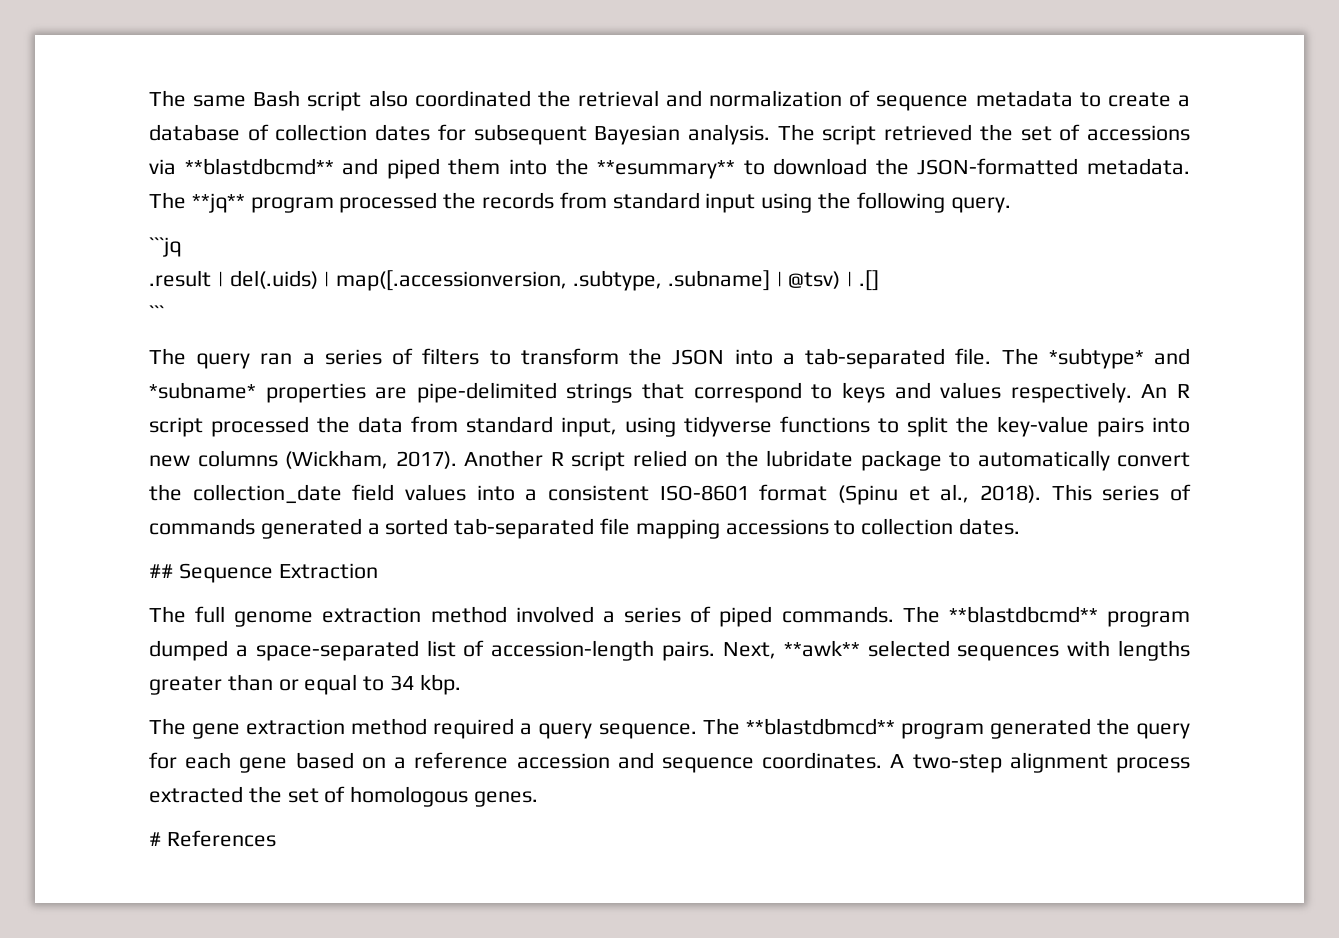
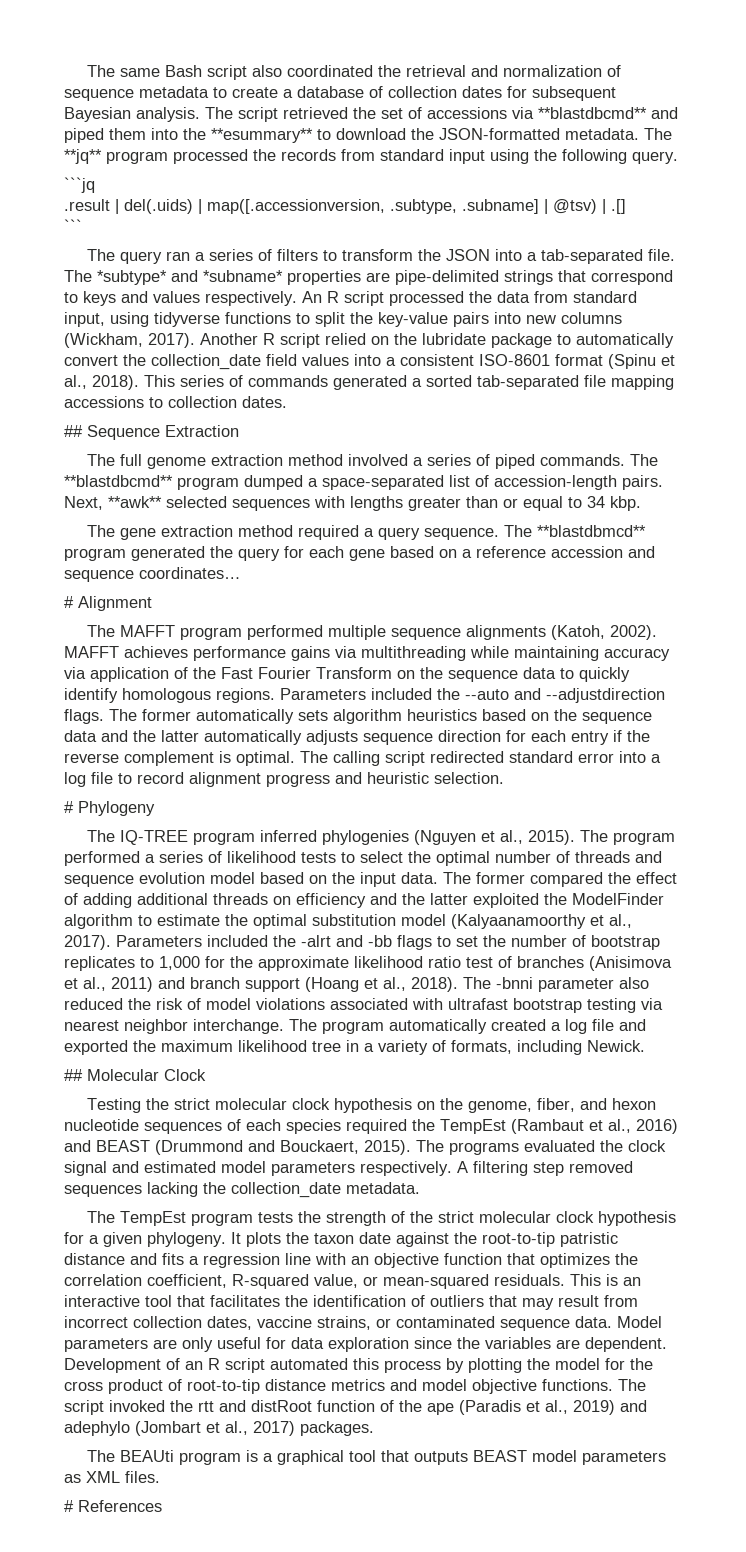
[762,752,1190,773] [149,786,539,807] coordinates. A two-step alignment process extracted the set of homologous genes. -> [139,567,241,579] [64,596,152,611] [87,625,658,640] [64,646,670,661] [64,667,630,682] [64,688,665,703] [64,709,652,724] [64,730,650,745] [64,751,661,766] [64,772,504,787] [64,801,155,816] [87,830,676,845] [64,851,662,866] [64,872,677,887] [64,893,664,908] [64,914,632,929] [64,935,660,950] [64,956,672,971] [64,977,649,992] [64,998,663,1013] [64,1019,646,1034] [64,1040,645,1055] [64,1069,206,1081] [87,1098,657,1113] [64,1119,678,1134] [64,1140,666,1155] [64,1161,633,1176] [64,1182,420,1198] [87,1211,677,1226] [64,1232,618,1247] [64,1253,638,1268] [64,1274,641,1289] [64,1295,638,1310] [64,1316,662,1331] [64,1337,667,1352] [64,1358,653,1373] [64,1379,646,1394] [64,1400,647,1415] [64,1421,374,1436] [87,1450,667,1465] [64,1471,160,1483] coordinates… // # Alignment // The MAFFT program performed multiple sequence alignments (Katoh, 2002). MAFFT achieves performance gains via multithreading while maintaining accuracy via application of the Fast Fourier Transform on the sequence data to quickly identify homologous regions. Parameters included the --auto and --adjustdirection flags. The former automatically sets algorithm heuristics based on the sequence data and the latter automatically adjusts sequence direction for each entry if the reverse complement is optimal. The calling script redirected standard error into a log file to record alignment progress and heuristic selection. // # Phylogeny // The IQ-TREE program inferred phylogenies (Nguyen et al., 2015). The program performed a series of likelihood tests to select the optimal number of threads and sequence evolution model based on the input data. The former compared the effect of adding additional threads on efficiency and the latter exploited the ModelFinder algorithm to estimate the optimal substitution model (Kalyaanamoorthy et al., 2017). Parameters included the -alrt and -bb flags to set the number of bootstrap replicates to 1,000 for the approximate likelihood ratio test of branches (Anisimova et al., 2011) and branch support (Hoang et al., 2018). The -bnni parameter also reduced the risk of model violations associated with ultrafast bootstrap testing via nearest neighbor interchange. The program automatically created a log file and exported the maximum likelihood tree in a variety of formats, including Newick. // ## Molecular Clock // Testing the strict molecular clock hypothesis on the genome, fiber, and hexon nucleotide sequences of each species required the TempEst (Rambaut et al., 2016) and BEAST (Drummond and Bouckaert, 2015). The programs evaluated the clock signal and estimated model parameters respectively. A filtering step removed sequences lacking the collection_date metadata. // The TempEst program tests the strength of the strict molecular clock hypothesis for a given phylogeny. It plots the taxon date against the root-to-tip patristic distance and fits a regression line with an objective function that optimizes the correlation coefficient, R-squared value, or mean-squared residuals. This is an interactive tool that facilitates the identification of outliers that may result from incorrect collection dates, vaccine strains, or contaminated sequence data. Model parameters are only useful for data exploration since the variables are dependent. Development of an R script automated this process by plotting the model for the cross product of root-to-tip distance metrics and model objective functions. The script invoked the rtt and distRoot function of the ape (Paradis et al., 2019) and adephylo (Jombart et al., 2017) packages. // The BEAUti program is a graphical tool that outputs BEAST model parameters as XML files.

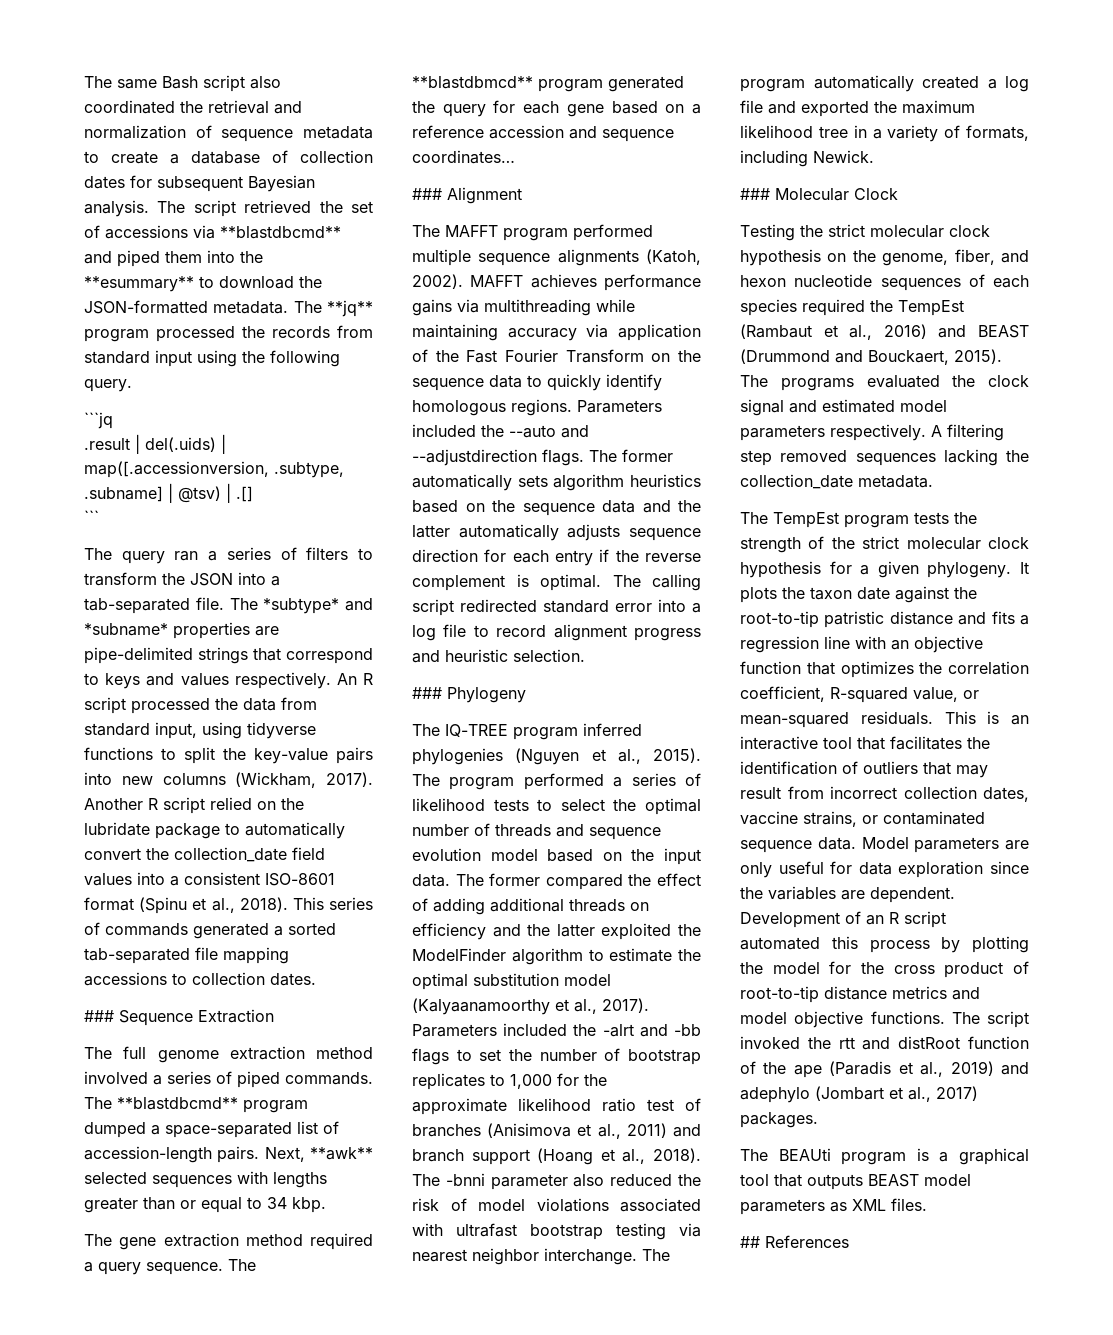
[64,425,83,437] ## -> [84,1010,114,1022] ###
[64,596,74,608] # -> [412,188,442,200] ###
[64,801,74,813] # -> [412,687,442,699] ###
[64,1069,83,1081] ## -> [740,188,770,200] ###
[64,1500,74,1512] # -> [740,1236,760,1248] ##

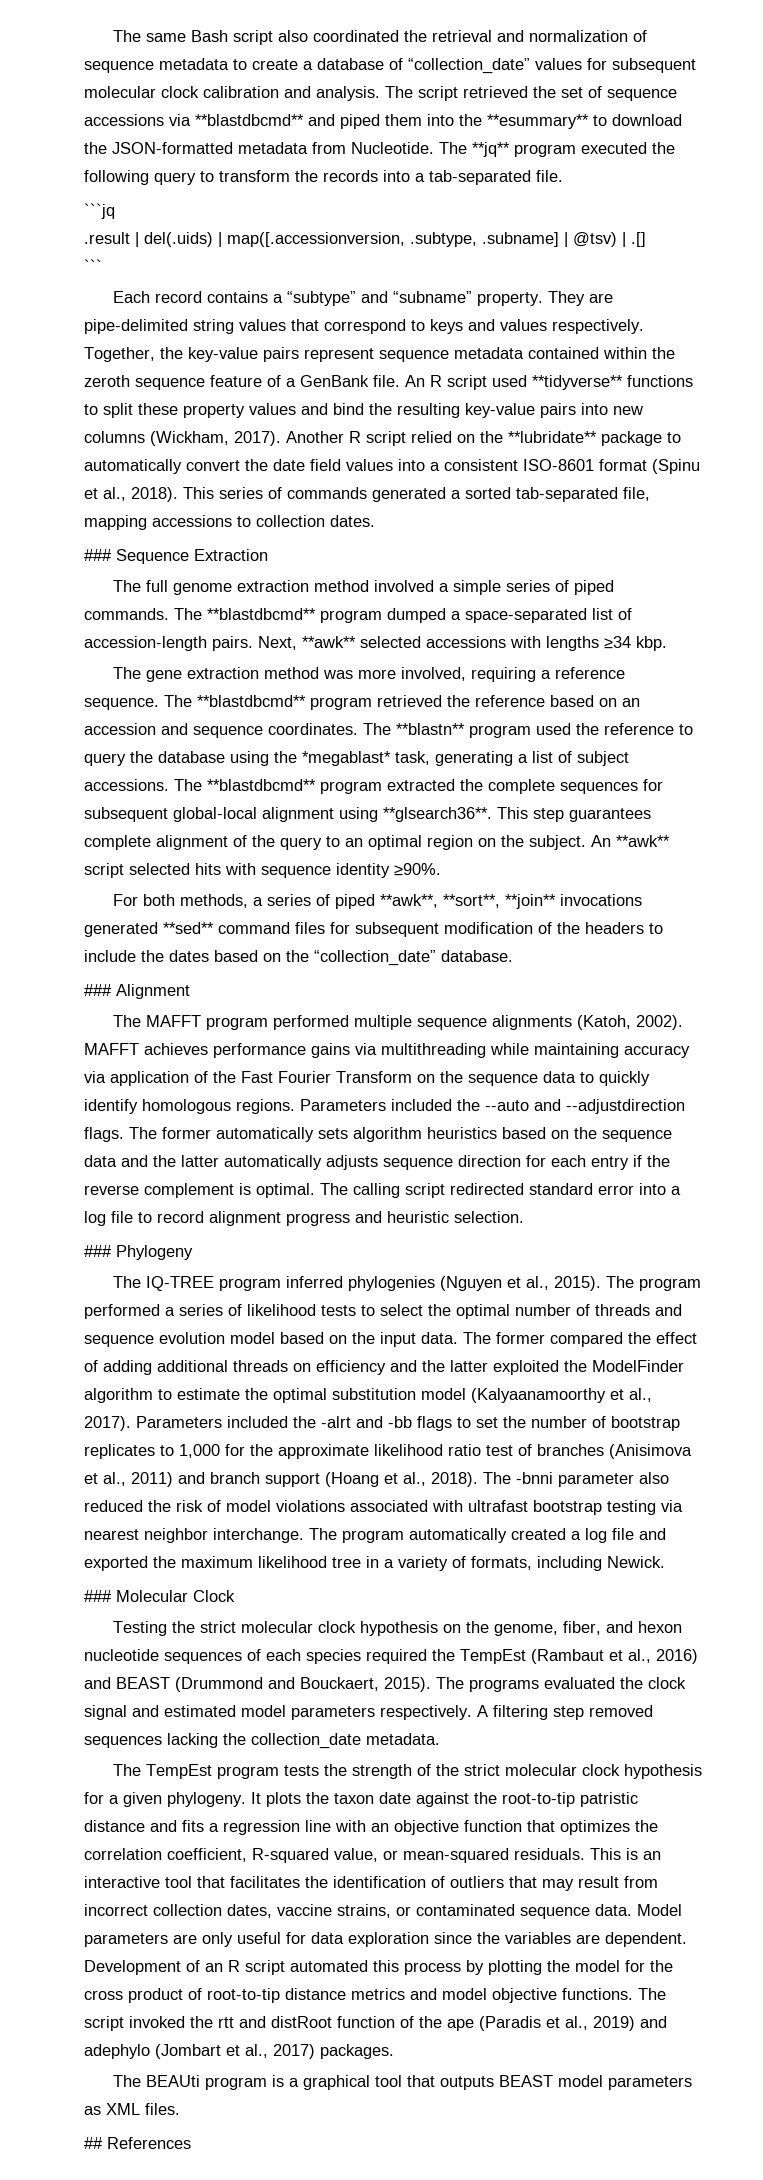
[300,150,373,163] [84,175,315,192] collection dates for subsequent Bayesian -> [408,58,696,74] [84,86,311,98] “collection_date” values for subsequent molecular clock calibration and
(100, 231) none -> [607,89,677,101] sequence
[213,300,373,317] [84,325,373,342] [84,350,340,367] [84,379,132,392] metadata. The **jq** program processed the records from standard input using the following query. -> [238,142,675,157] [84,170,563,185] metadata from Nucleotide. The **jq** program executed the following query to transform the records into a tab-separated file.
[84,547,374,564] [84,572,280,586] [84,597,373,614] [84,622,279,639] [84,647,248,664] The query ran a series of filters to transform the JSON into a tab-separated file. The *subtype* and *subname* properties are pipe-delimited strings -> [112,291,613,306] [84,319,286,334] Each record contains a “subtype” and “subname” property. They are pipe-delimited string values
[336,673,373,685] [84,697,317,714] [84,722,316,739] [84,747,246,764] An R script processed the data from standard input, using tidyverse functions to split the -> [84,347,675,362] [84,375,693,390] [84,403,460,418] Together, the key-value pairs represent sequence metadata contained within the zeroth sequence feature of a GenBank file. An R script used **tidyverse** functions to split these property values and bind the resulting
[84,822,150,836] lubridate -> [508,431,597,443] **lubridate**
[174,847,287,862] collection_date -> [273,459,305,471] date
[195,947,218,960] file -> [623,487,650,501] file,
(162, 1080) none -> [452,580,501,595] simple
[152,1175,232,1188] sequences -> [426,636,506,648] accessions
[84,1197,287,1213] greater than or equal to 34 -> [604,636,631,649] ≥34
[310,1233,373,1250] [84,1259,256,1275] [412,76,684,92] [412,100,701,117] [412,125,674,142] [412,150,515,164] required a query sequence. The **blastdbmcd** program generated the query for each gene based on a reference accession and sequence coordinates… -> [322,667,625,682] [84,695,640,710] [84,723,693,738] [84,751,629,766] [84,779,663,794] [84,807,651,822] [84,835,670,850] [84,863,441,878] [112,894,642,909] [84,922,663,937] [84,950,513,966] was more involved, requiring a reference sequence. The **blastdbcmd** program retrieved the reference based on an accession and sequence coordinates. The **blastn** program used the reference to query the database using the *megablast* task, generating a list of subject accessions. The **blastdbcmd** program extracted the complete sequences for subsequent global-local alignment using **glsearch36**. This step guarantees complete alignment of the query to an optimal region on the subject. An **awk** script selected hits with sequence identity ≥90%. // For both methods, a series of piped **awk**, **sort**, **join** invocations generated **sed** command files for subsequent modification of the headers to include the dates based on the “collection_date” database.

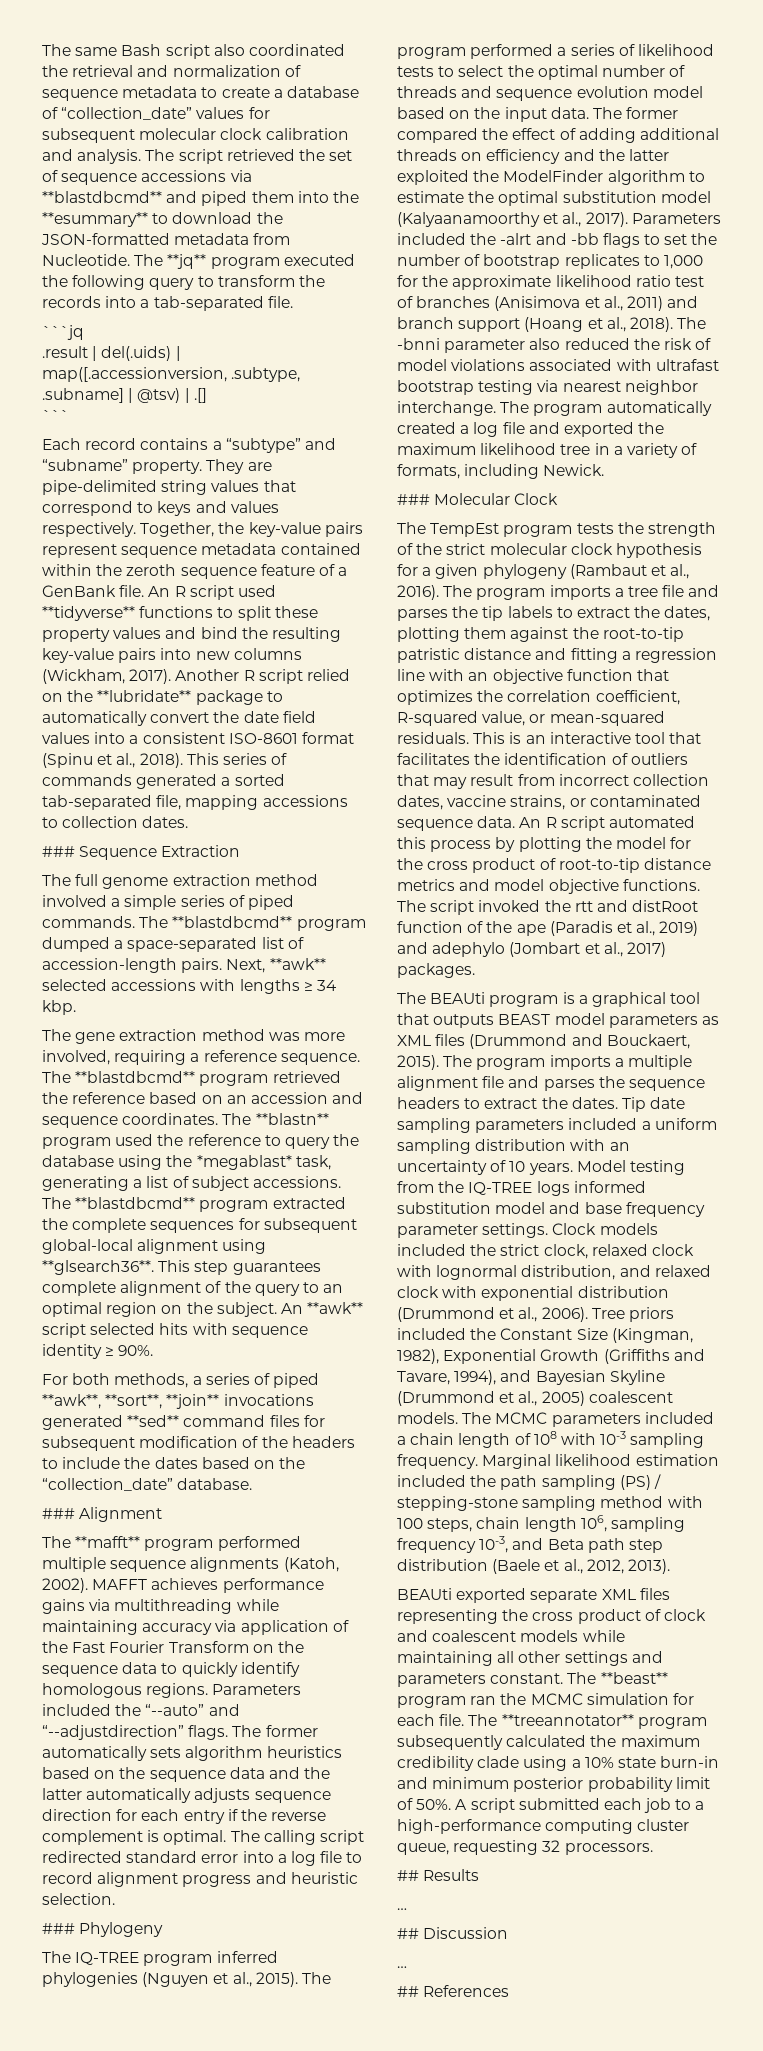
[604,636,631,649] ≥34 -> [303,980,337,991] ≥ 34
[394,863,441,876] ≥90%. -> [105,1345,154,1356] ≥ 90%.
[145,1015,201,1027] MAFFT -> [75,1536,141,1548] **mafft**
[485,1099,685,1114] --auto and --adjustdirection -> [145,1704,240,1716] [42,1725,184,1740] “--auto” and “--adjustdirection”
[112,1621,682,1636] [84,1649,698,1664] [84,1677,686,1692] [84,1705,653,1720] [84,1733,440,1749] // Testing the strict molecular clock hypothesis on the genome, fiber, and hexon nucleotide sequences of each species required the TempEst (Rambaut et al., 2016) and BEAST (Drummond and Bouckaert, 2015). The programs evaluated the clock signal and estimated model parameters respectively. A filtering step removed sequences lacking the collection_date metadata. -> (559, 499) none
[167,1792,411,1807] phylogeny. It plots the taxon date -> [482,564,690,579] [397,585,720,600] [397,606,711,621] [397,627,507,642] phylogeny (Rambaut et al., 2016). The program imports a tree file and parses the tip labels to extract the dates, plotting them
[182,1820,204,1832] fits -> [570,648,618,663] fitting
[637,1904,682,1916] [84,1932,687,1947] [84,1960,223,1975] Model parameters are only useful for data exploration since the variables are dependent. Development of an -> [519,817,542,828] An
[145,2103,180,2115] files. -> [435,1034,690,1049] [397,1055,692,1070] [397,1076,705,1091] [397,1097,686,1112] [397,1118,717,1133] [397,1139,630,1154] [397,1160,685,1175] [397,1181,646,1196] [397,1202,705,1217] [397,1223,658,1238] [397,1244,694,1259] [397,1265,711,1280] [397,1286,669,1301] [397,1307,674,1322] [397,1328,693,1343] [397,1349,705,1364] [397,1370,665,1385] [397,1391,673,1406] [397,1412,714,1427] [397,1431,705,1448] [397,1454,719,1469] [397,1474,661,1490] [397,1496,703,1511] [397,1515,685,1532] [397,1536,663,1553] [397,1559,670,1574] [397,1588,670,1603] [397,1609,706,1624] [397,1630,625,1642] [397,1651,663,1666] [397,1672,668,1687] [397,1693,694,1708] [397,1714,707,1729] [397,1735,700,1750] [397,1756,720,1771] [397,1777,710,1792] [397,1798,705,1813] [397,1819,690,1834] [397,1840,653,1855] [397,1869,480,1881] [397,1908,407,1910] [397,1927,509,1939] [397,1966,407,1968] files (Drummond and Bouckaert, 2015). The program imports a multiple alignment file and parses the sequence headers to extract the dates. Tip date sampling parameters included a uniform sampling distribution with an uncertainty of 10 years. Model testing from the IQ-TREE logs informed substitution model and base frequency parameter settings. Clock models included the strict clock, relaxed clock with lognormal distribution, and relaxed clock with exponential distribution (Drummond et al., 2006). Tree priors included the Constant Size (Kingman, 1982), Exponential Growth (Griffiths and Tavare, 1994), and Bayesian Skyline (Drummond et al., 2005) coalescent models. The MCMC parameters included a chain length of 108 with 10-3 sampling frequency. Marginal likelihood estimation included the path sampling (PS) / stepping-stone sampling method with 100 steps, chain length 106, sampling frequency 10-3, and Beta path step distribution (Baele et al., 2012, 2013). // BEAUti exported separate XML files representing the cross product of clock and coalescent models while maintaining all other settings and parameters constant. The **beast** program ran the MCMC simulation for each file. The **treeannotator** program subsequently calculated the maximum credibility clade using a 10% state burn-in and minimum posterior probability limit of 50%. A script submitted each job to a high-performance computing cluster queue, requesting 32 processors. // ## Results // … // ## Discussion // …

